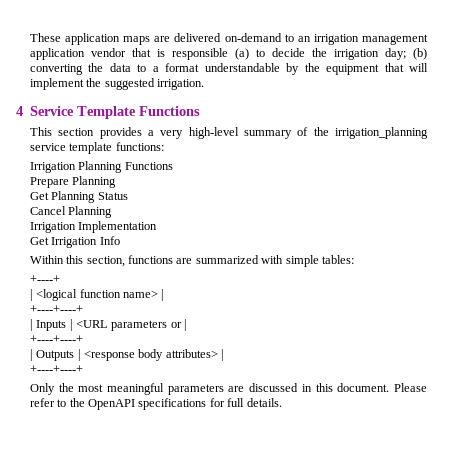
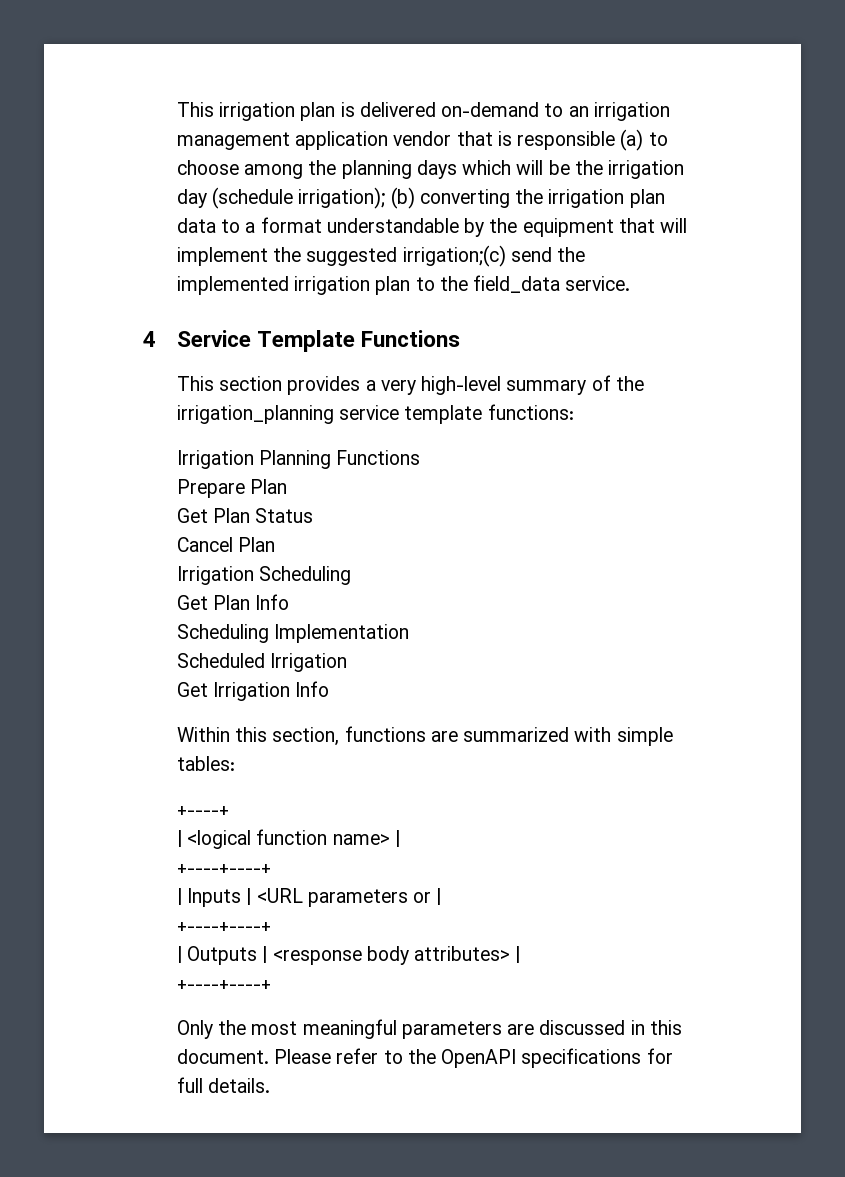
[29,33,171,45] These application maps are -> [176,102,355,121] This irrigation plan is
[271,48,406,60] decide the irrigation day; -> [176,160,685,179] [176,187,386,209] choose among the planning days which will be the irrigation day (schedule irrigation);
(104, 67) none -> [548,189,665,208] irrigation plan
[157,79,205,90] irrigation. -> [402,245,586,267] [176,275,631,295] irrigation;(c) send the implemented irrigation plan to the field_data service.
[72,176,117,188] [29,191,96,203] Planning // Get Planning -> [250,479,288,494] [176,508,251,523] Plan // Get Plan
[68,206,113,218] [29,222,76,233] Planning // Irrigation -> [238,537,276,552] [176,566,352,585] [176,594,290,610] [176,624,269,643] Plan // Irrigation Scheduling // Get Plan Info // Scheduling
(158, 227) none -> [176,653,348,672] // Scheduled Irrigation

